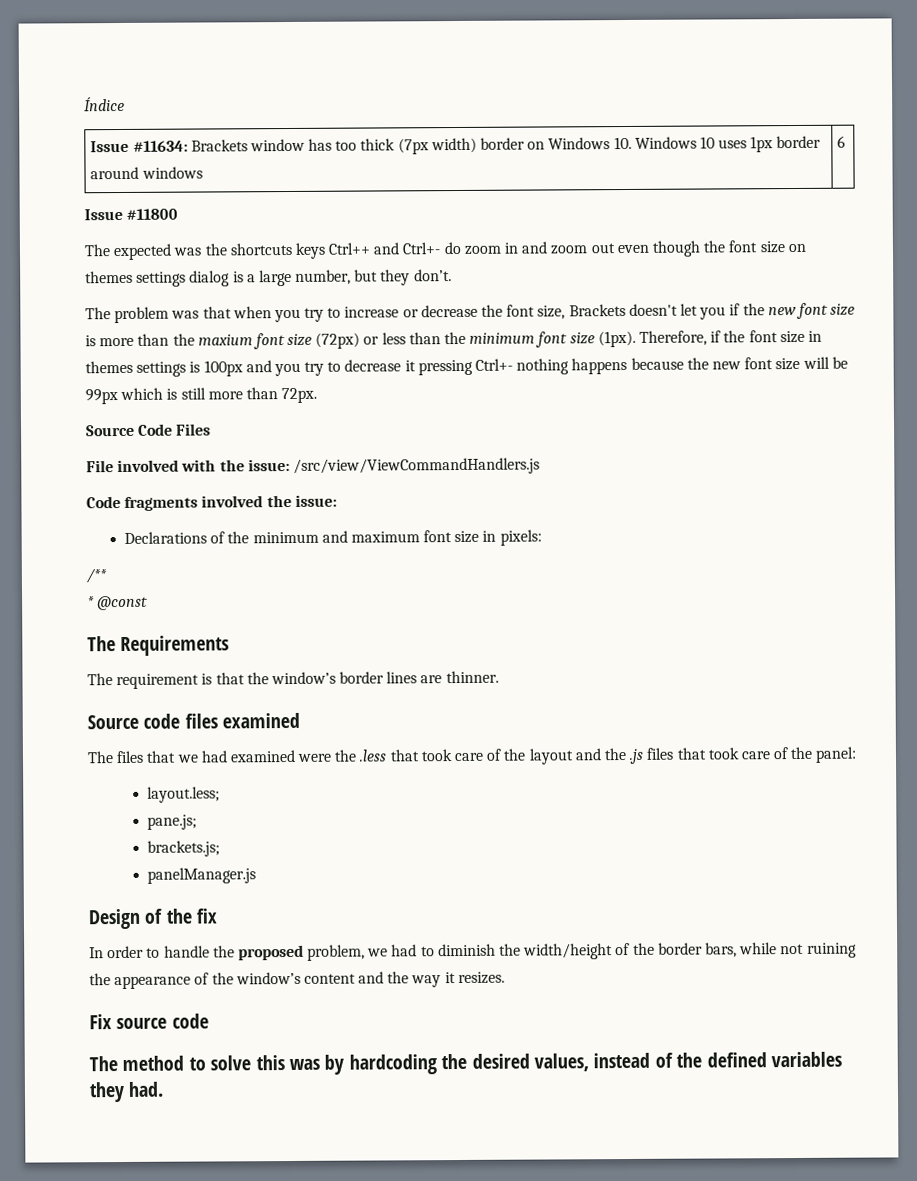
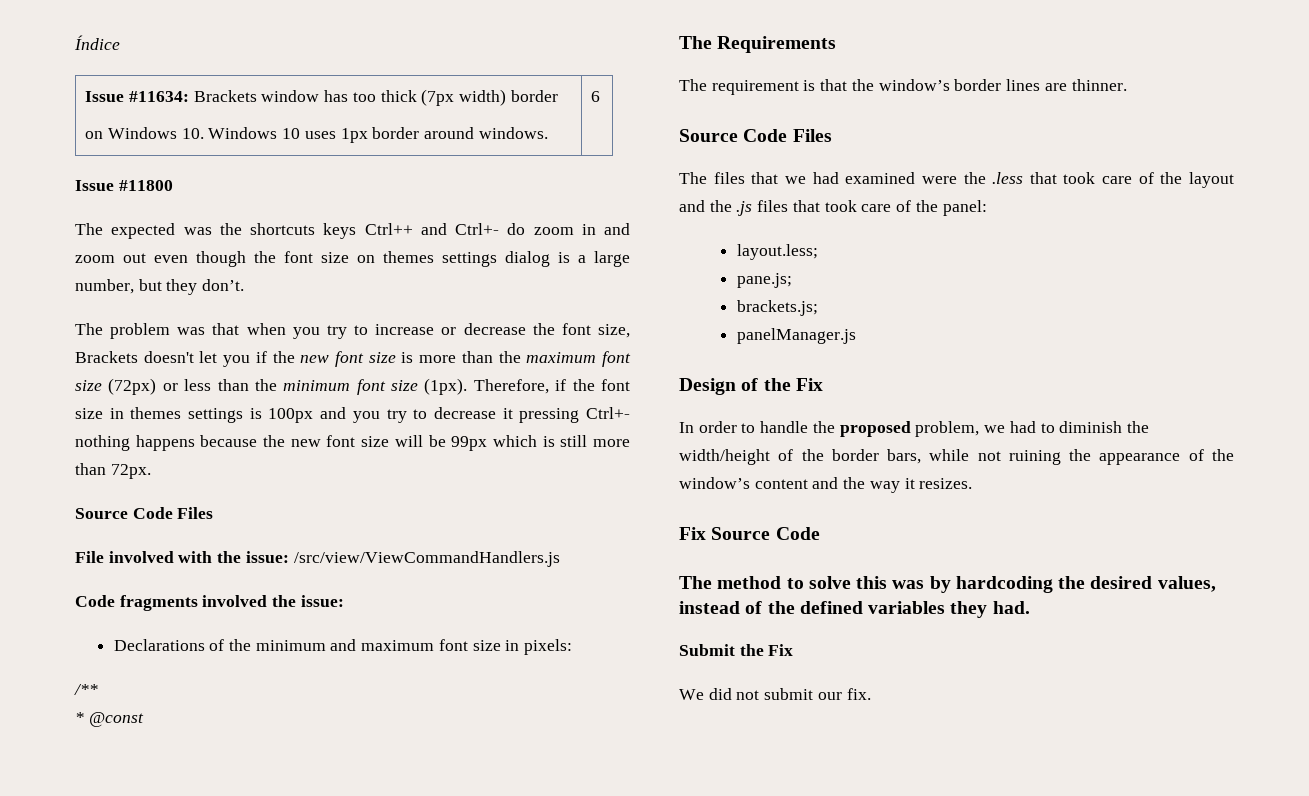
(525, 143) none -> (558, 96) //
[141,166,203,179] windows -> [478,127,548,139] windows.
[197,334,253,346] maxium -> [526,352,597,363] maximum
[143,712,301,729] code files examined -> [743,129,832,142] Code Files
[196,908,218,924] fix -> [795,378,823,391] Fix
[116,1013,209,1030] source code -> [711,527,820,540] Source Code
(164, 1089) none -> [679,644,794,656] [679,688,871,700] // Submit the Fix // We did not submit our fix.

